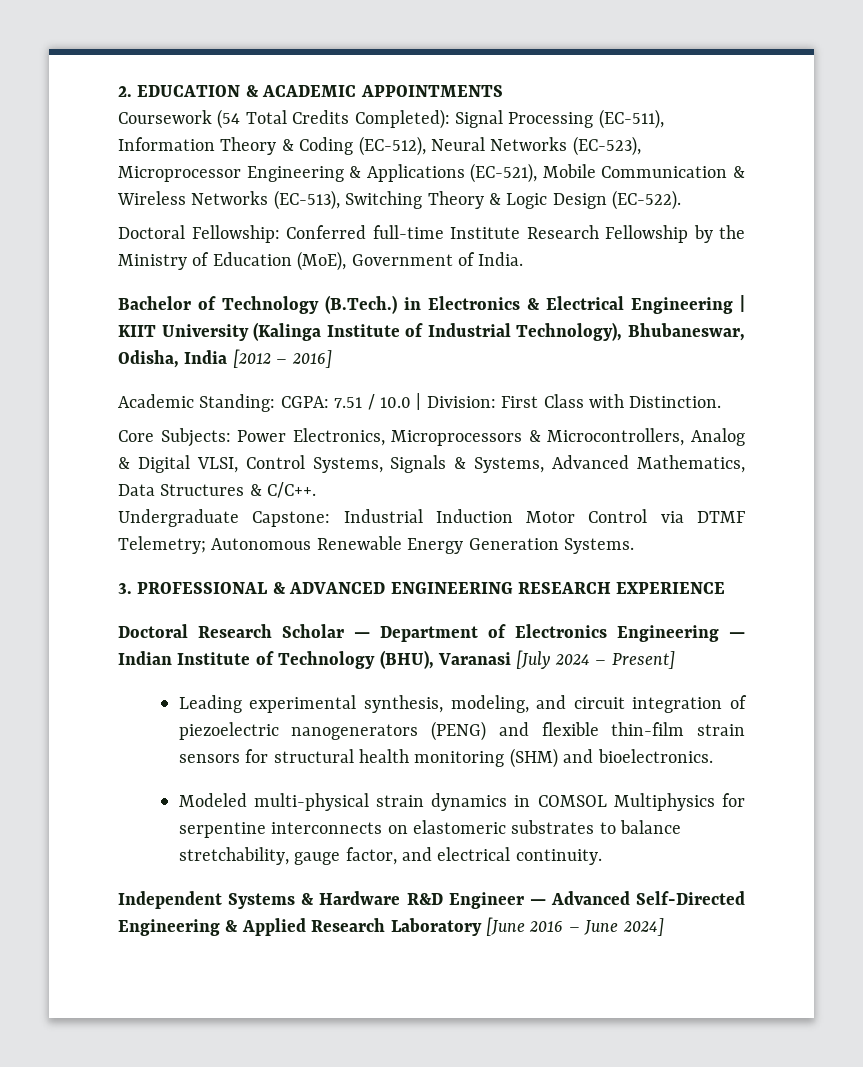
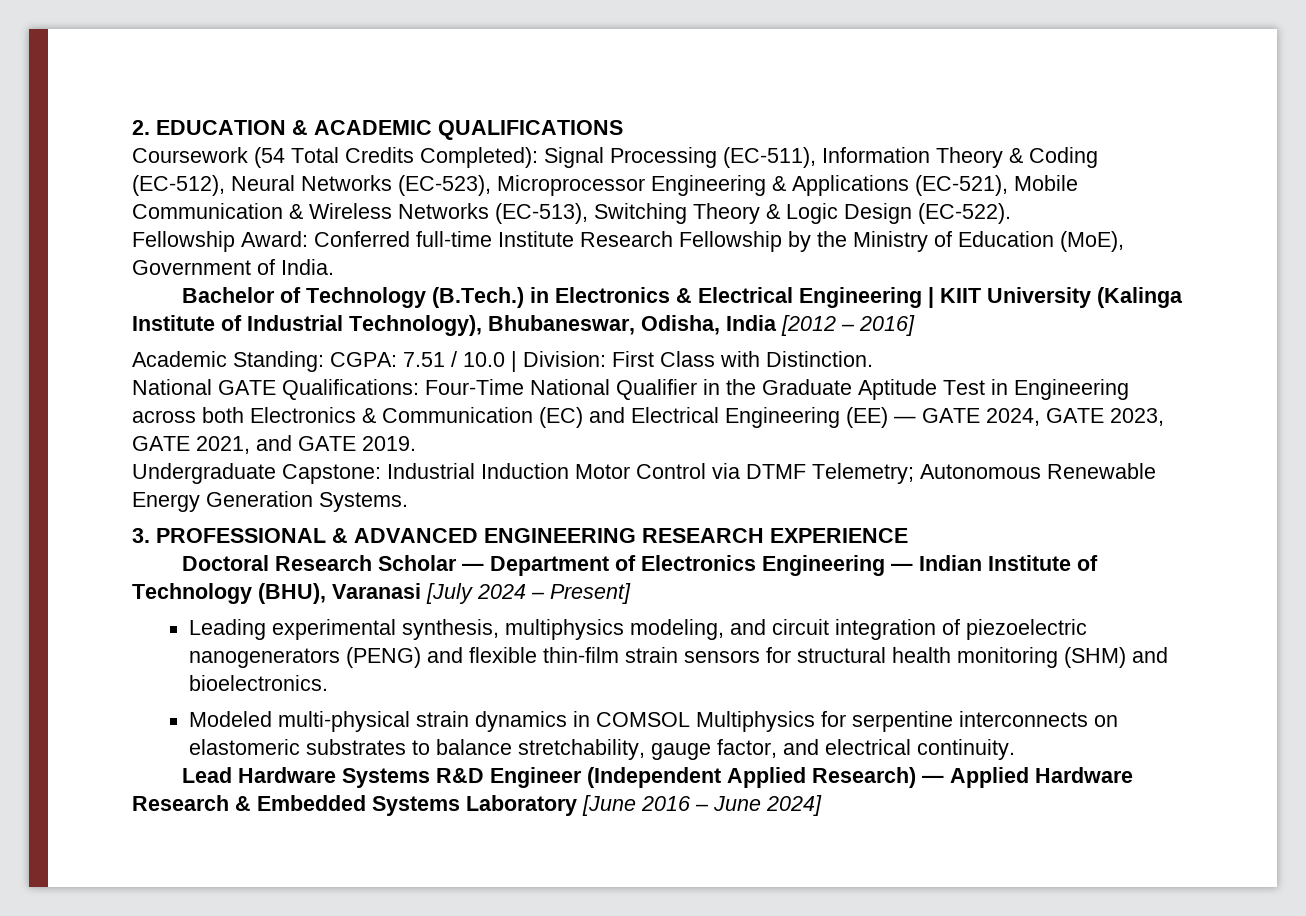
[360,85,503,97] APPOINTMENTS -> [438,120,623,140] QUALIFICATIONS
[118,225,280,243] Doctoral Fellowship: -> [132,231,308,252] Fellowship Award:
[118,428,745,447] [118,455,746,473] [118,482,317,498] Core Subjects: Power Electronics, Microprocessors & Microcontrollers, Analog & Digital VLSI, Control Systems, Signals & Systems, Advanced Mathematics, Data Structures & C/C++. -> [132,379,1129,400] [132,407,1164,428] [132,435,416,454] National GATE Qualifications: Four-Time National Qualifier in the Graduate Aptitude Test in Engineering across both Electronics & Communication (EC) and Electrical Engineering (EE) — GATE 2024, GATE 2023, GATE 2021, and GATE 2019.
(443, 704) none -> [505,619,625,640] multiphysics
[118,891,745,909] [118,918,386,936] Independent Systems & Hardware R&D Engineer — Advanced Self-Directed Engineering & Applied Research -> [181,767,1133,788] [132,795,460,816] Lead Hardware Systems R&D Engineer (Independent Applied Research) — Applied Hardware Research & Embedded Systems

